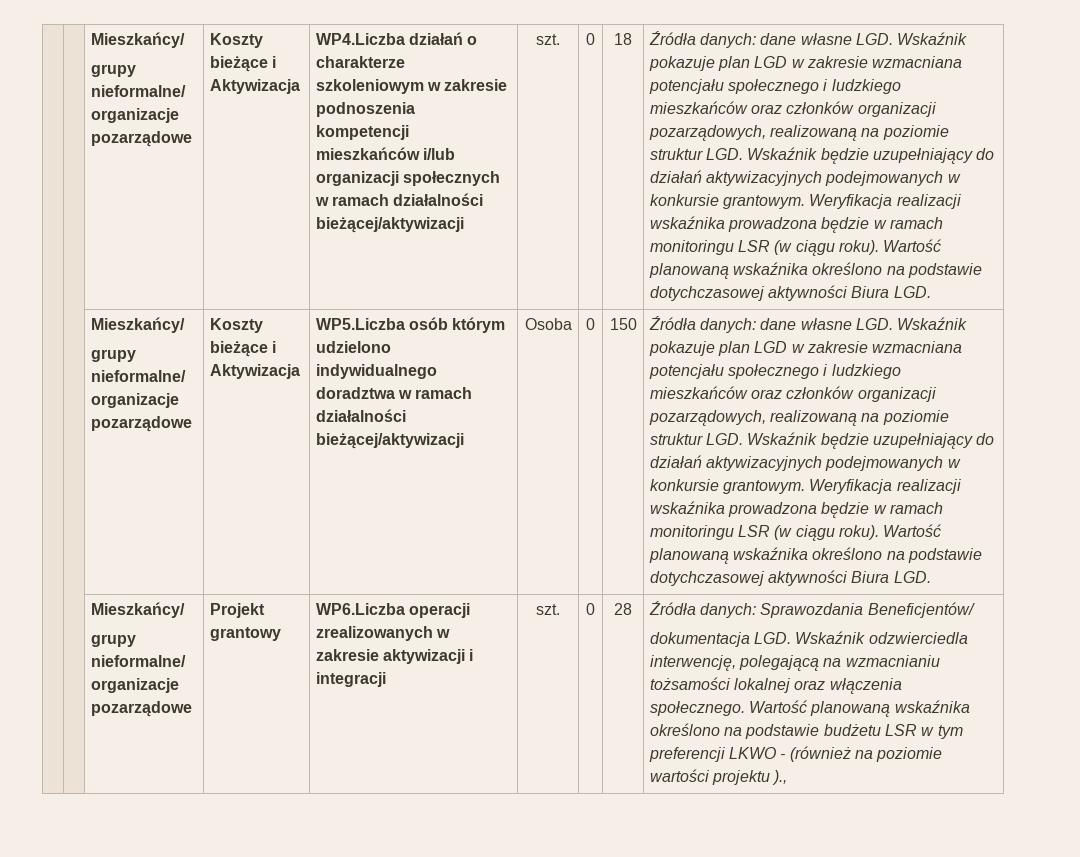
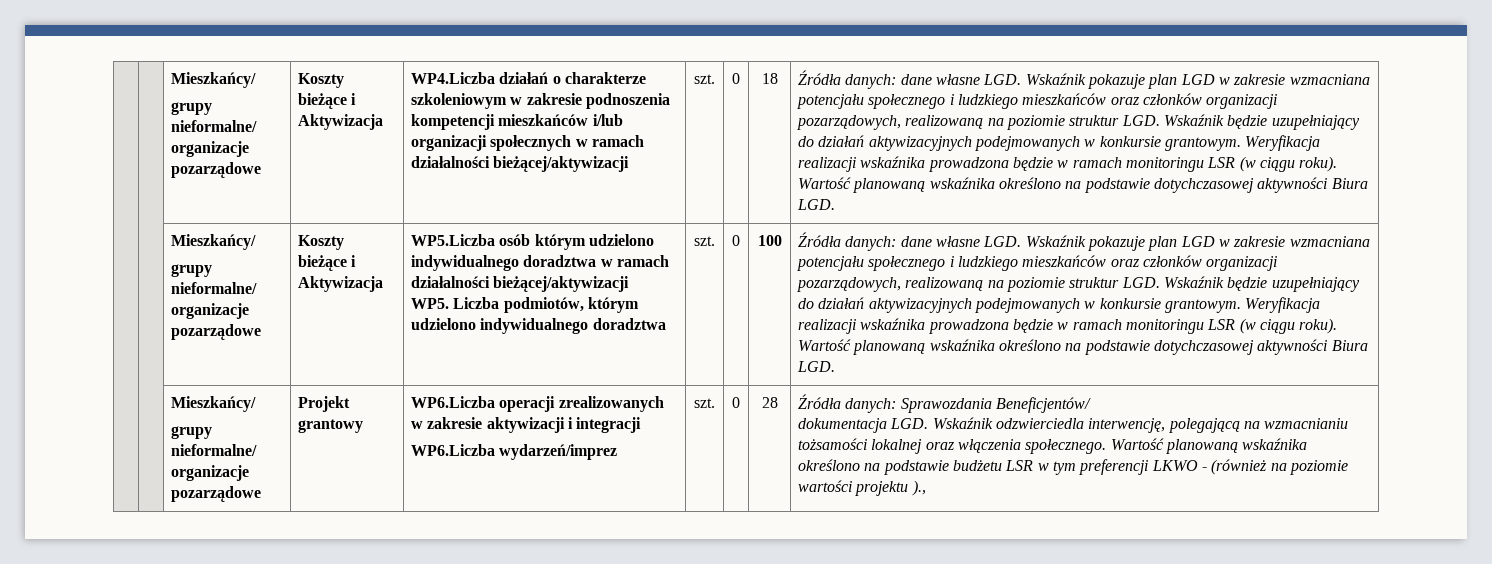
[524,318,572,330] [586,318,595,330] [609,318,637,330] | Osoba | 0 | 150 -> [411,297,640,313] [411,318,666,334] [694,236,715,246] [732,235,740,246] [757,235,782,246] // WP5. Liczba podmiotów, którym udzielono indywidualnego doradztwa | szt. | 0 | 100
(386, 679) none -> [411,444,618,460] // WP6.Liczba wydarzeń/imprez

